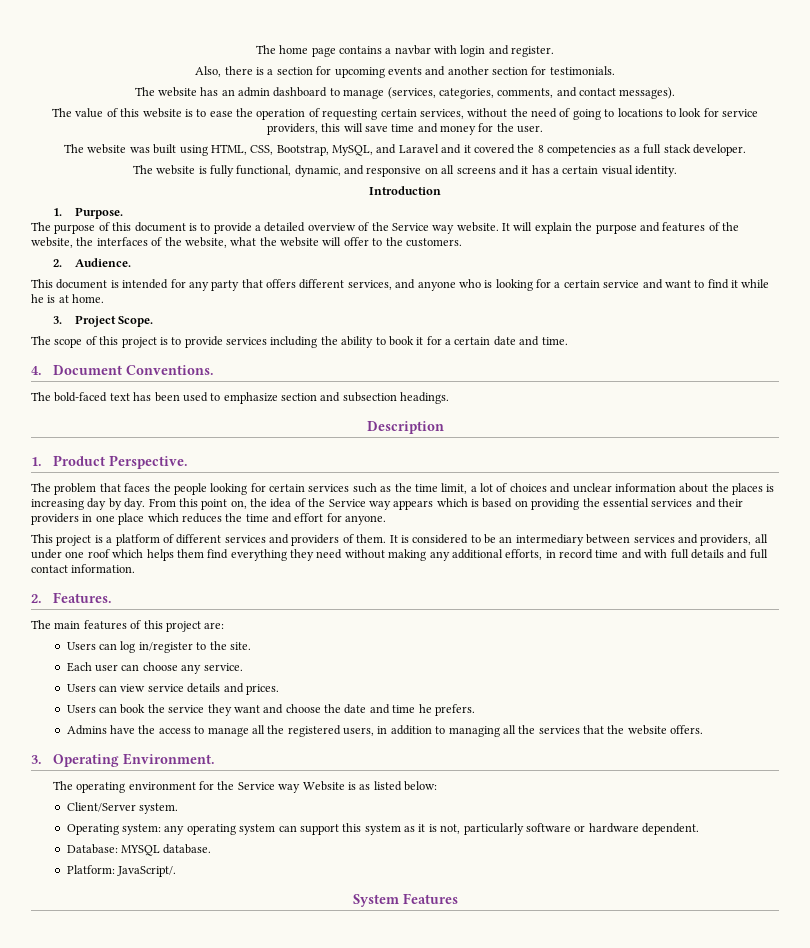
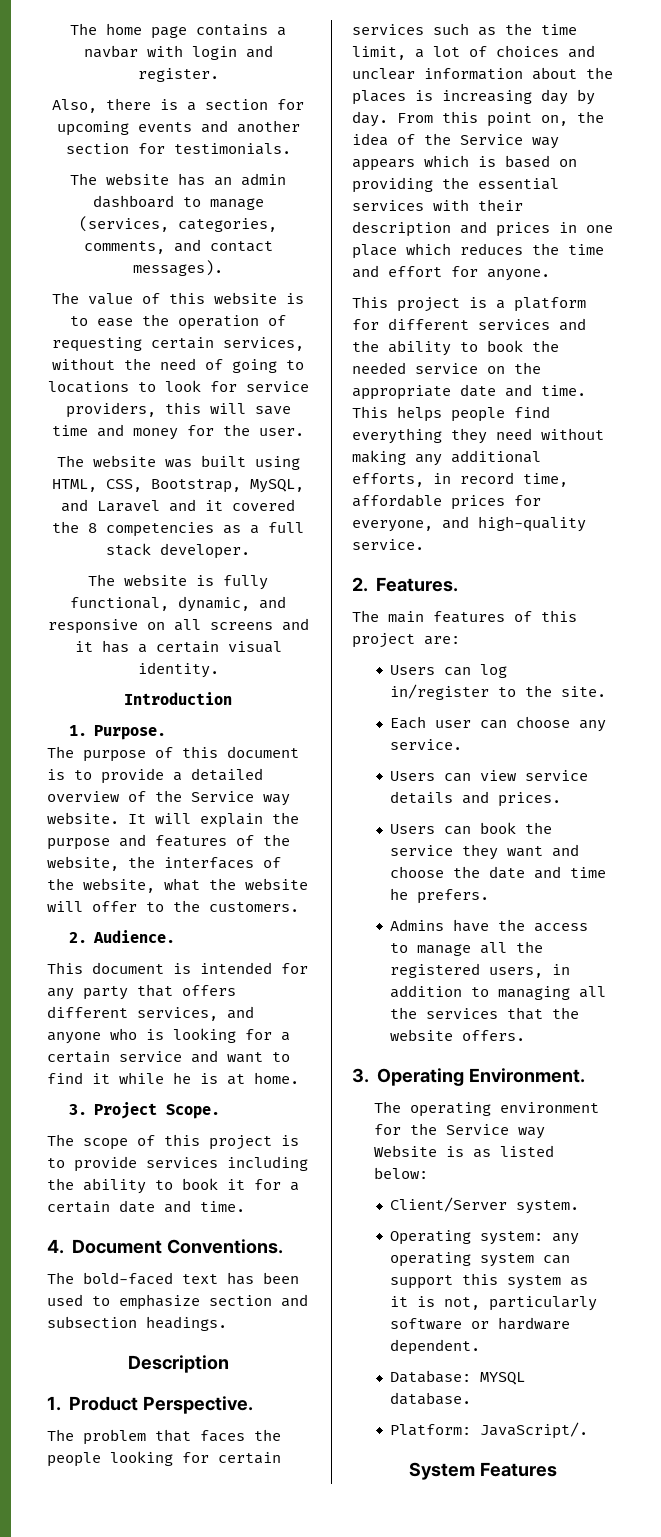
[695,498,743,508] [31,513,79,525] and their providers -> [433,199,523,211] [352,221,550,237] with their description and prices
[162,534,174,543] of -> [352,319,379,330] for
[291,534,768,546] [31,549,204,561] providers of them. It is considered to be an intermediary between services and providers, all under one roof which helps them -> [352,340,559,356] [352,362,541,374] [352,384,586,400] [352,406,505,422] the ability to book the needed service on the appropriate date and time. This helps people
[595,549,768,559] [31,564,136,573] time and with full details and full contact information. -> [523,473,568,487] [352,494,541,510] [352,516,586,532] [352,539,424,550] time, affordable prices for everyone, and high-quality service.

